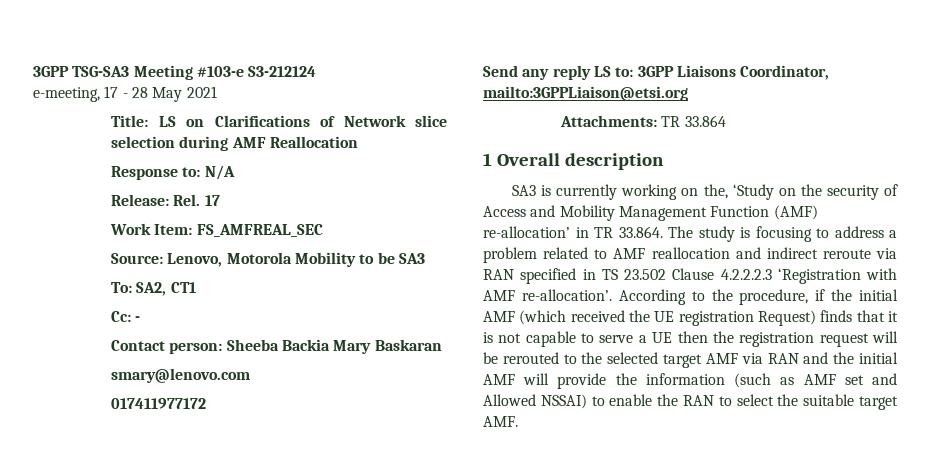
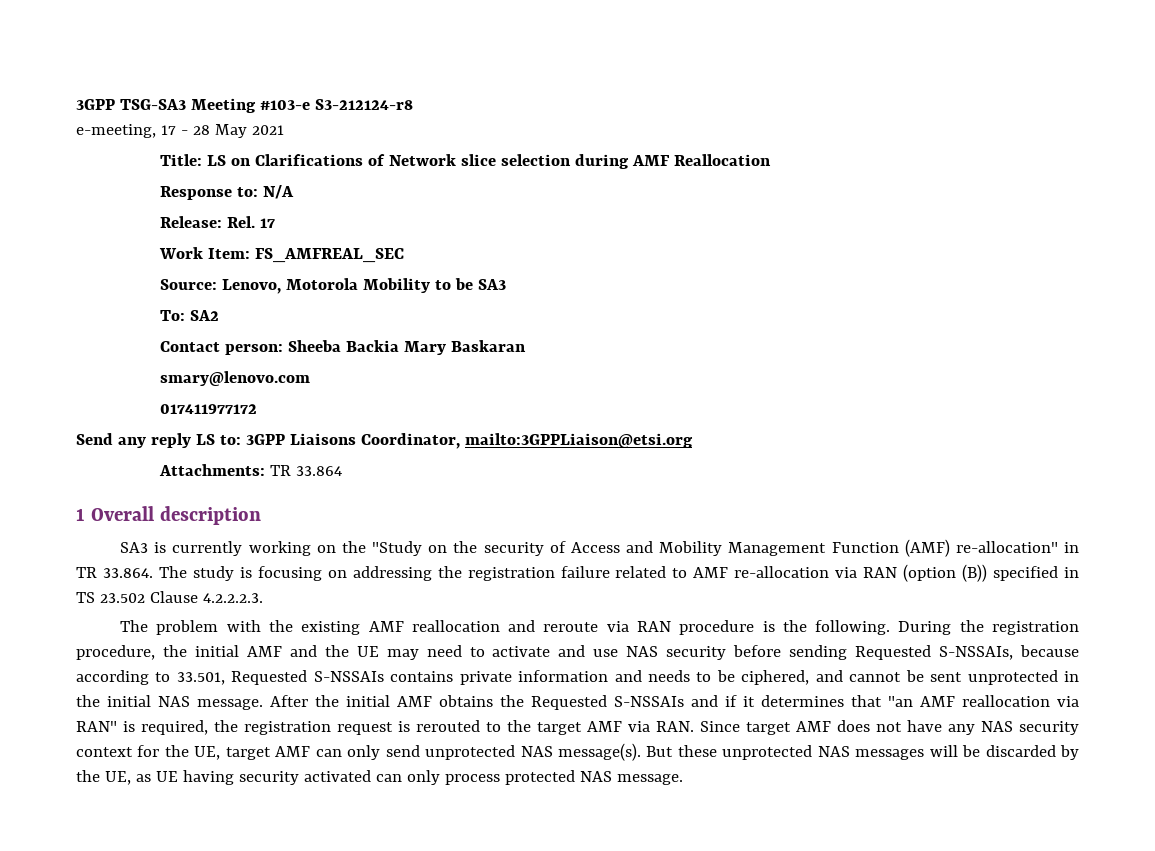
[248,66,317,77] S3-212124 -> [314,99,413,110] S3-212124-r8
[136,282,196,296] [111,311,141,322] SA2, CT1 // Cc: - -> [190,310,220,321] SA2
[703,184,774,200] the, ‘Study -> [341,541,423,556] the "Study
[483,226,570,238] re-allocation’ -> [955,541,1058,553] re-allocation"
[816,226,897,238] [483,247,897,263] [483,269,514,280] to address a problem related to AMF reallocation and indirect reroute via RAN -> [327,564,988,582] on addressing the registration failure related to AMF re-allocation via RAN (option (B))
[720,268,897,284] [483,289,898,305] [483,310,898,326] [483,331,708,347] 4.2.2.2.3 ‘Registration with AMF re-allocation’. According to the procedure, if the initial AMF (which received the UE registration Request) finds that it is not capable to serve a UE then -> [202,593,263,603] [120,620,1079,635] [76,645,1079,660] [76,670,1080,685] [76,695,1079,710] [76,720,208,735] 4.2.2.2.3. // The problem with the existing AMF reallocation and reroute via RAN procedure is the following. During the registration procedure, the initial AMF and the UE may need to activate and use NAS security before sending Requested S-NSSAIs, because according to 33.501, Requested S-NSSAIs contains private information and needs to be ciphered, and cannot be sent unprotected in the initial NAS message. After the initial AMF obtains the Requested S-NSSAIs and if it determines that "an AMF reallocation via RAN" is required,
[872,331,898,343] [483,352,498,364] will be -> [398,721,410,732] is
[607,352,659,364] selected -> (531, 726) none
[767,352,898,364] [483,373,897,389] [483,394,898,410] [483,416,518,427] RAN and the initial AMF will provide the information (such as AMF set and Allowed NSSAI) to enable the RAN to select the suitable target AMF. -> [656,720,1079,735] [76,743,1080,761] [76,770,683,785] RAN. Since target AMF does not have any NAS security context for the UE, target AMF can only send unprotected NAS message(s). But these unprotected NAS messages will be discarded by the UE, as UE having security activated can only process protected NAS message.

